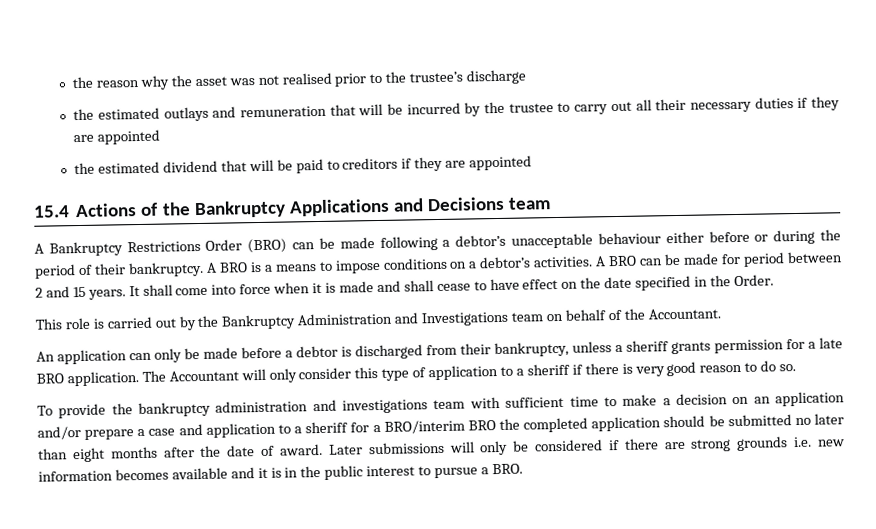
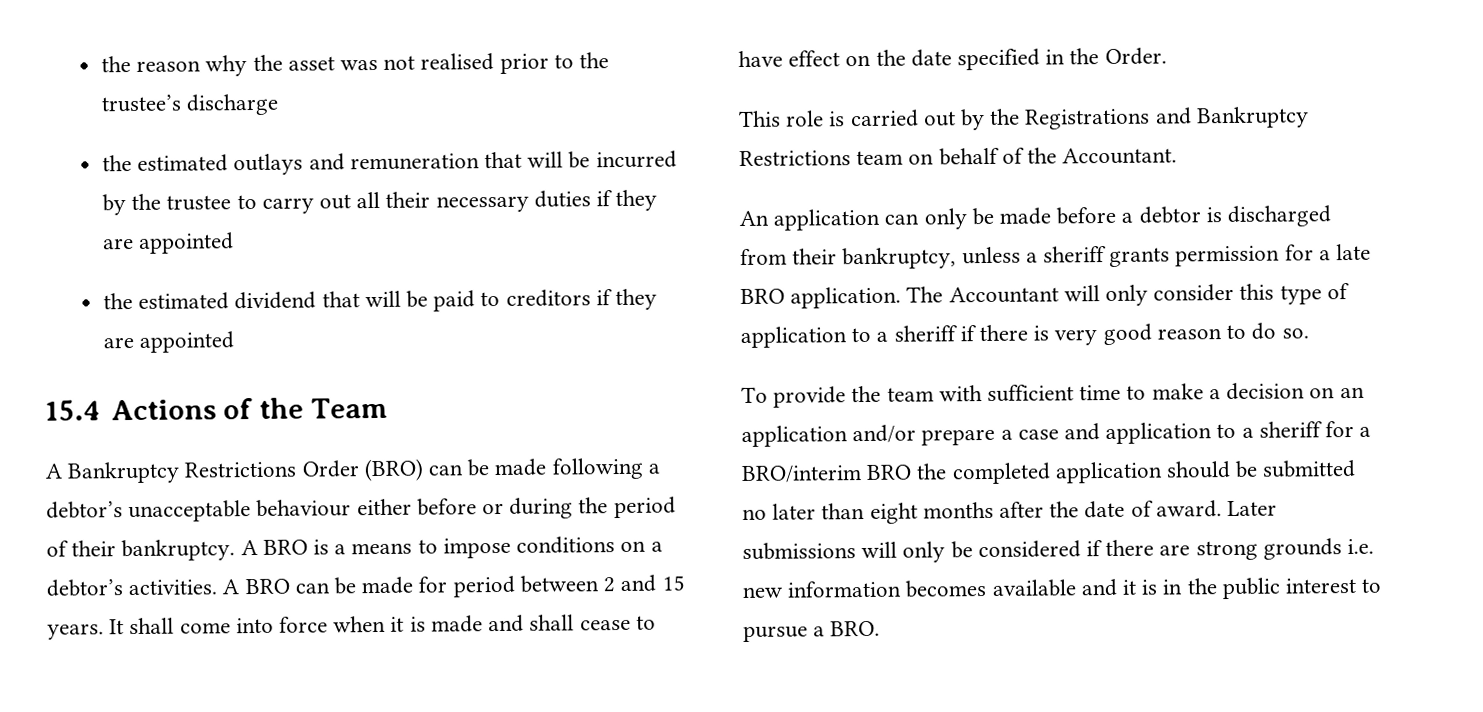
[193,196,552,219] Bankruptcy Applications and Decisions team -> [310,397,388,419] Team
[221,311,510,330] Bankruptcy Administration and Investigations -> [1024,106,1309,130] [739,150,851,167] Registrations and Bankruptcy Restrictions
[138,399,429,418] bankruptcy administration and investigations -> (882, 394) none

